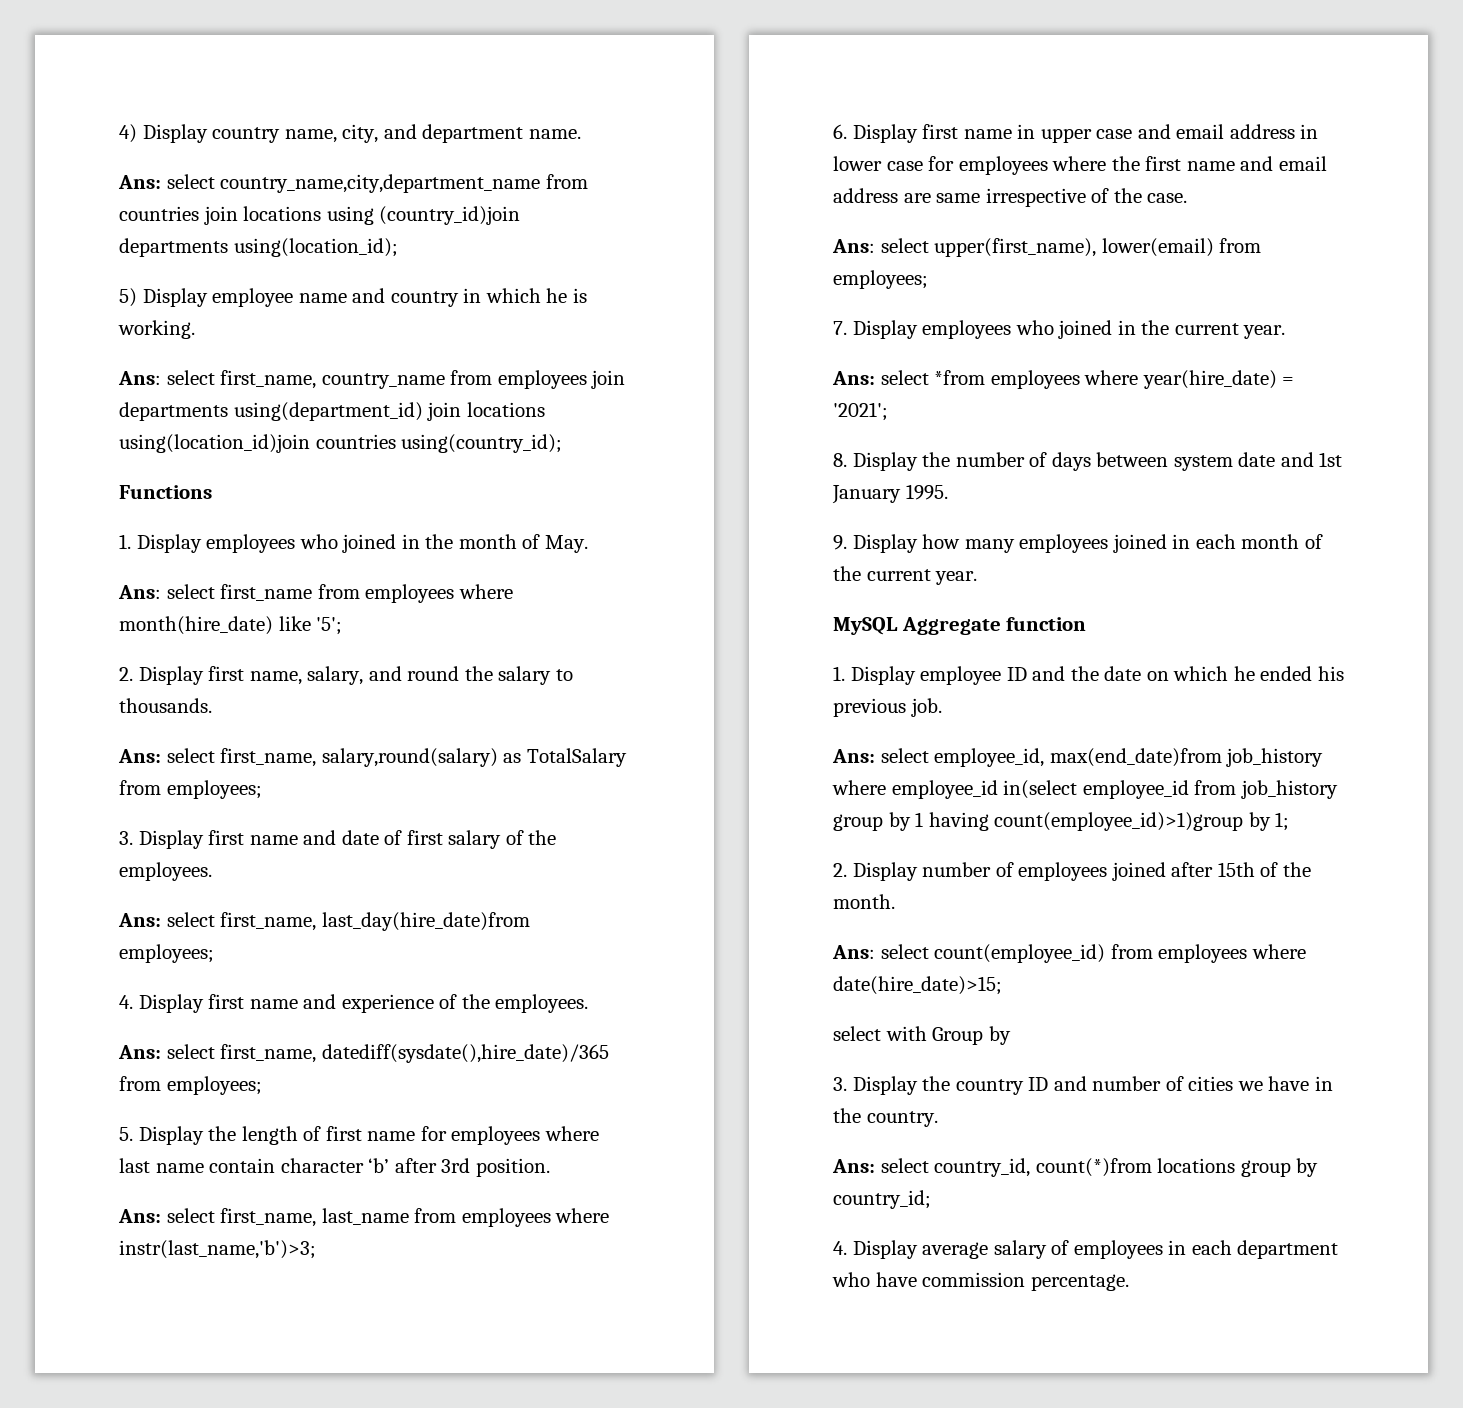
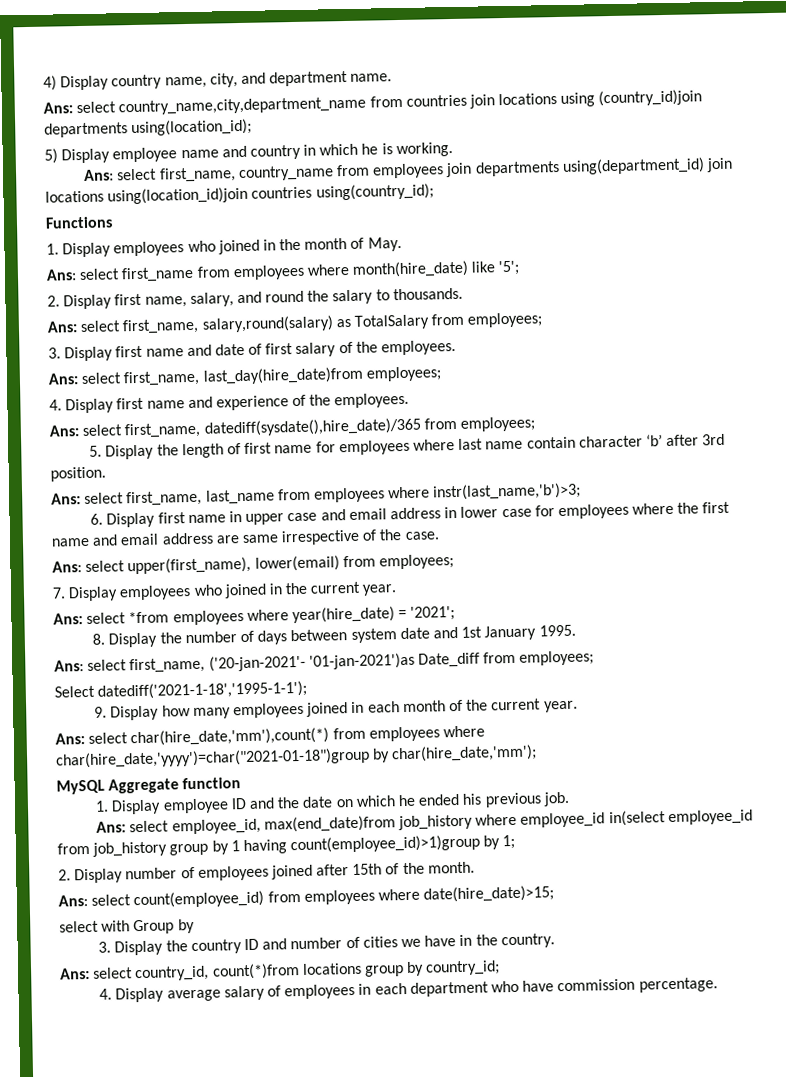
(948, 492) none -> [54,650,595,674] [54,680,308,700] // Ans: select first_name, ('20-jan-2021'- '01-jan-2021')as Date_diff from employees; // Select datediff('2021-1-18','1995-1-1');
(978, 578) none -> [55,725,485,747] [55,744,538,769] // Ans: select char(hire_date,'mm'),count(*) from employees where char(hire_date,'yyyy')=char("2021-01-18")group by char(hire_date,'mm');

